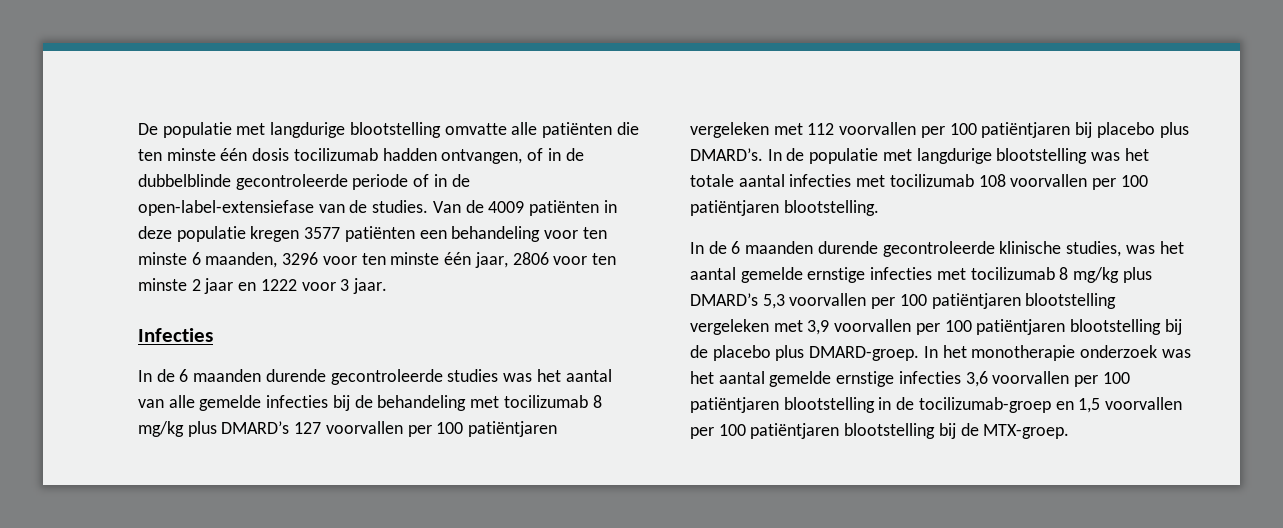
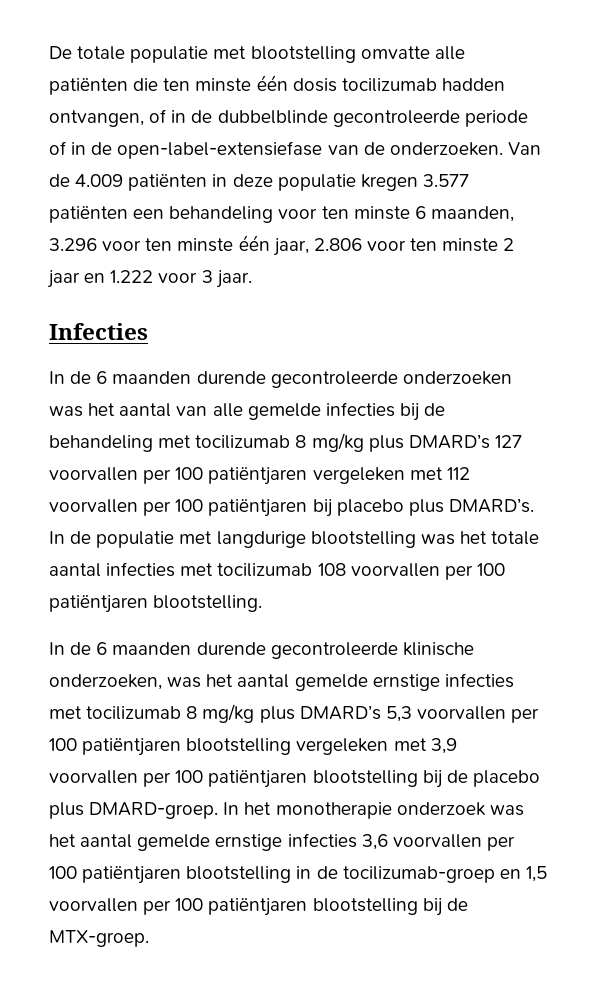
[162,122,346,138] populatie met langdurige -> [77,46,247,63] totale populatie met
[372,200,429,213] studies. -> [389,142,503,156] onderzoeken.
[488,201,525,213] 4009 -> [75,174,124,187] 4.009
[304,227,341,239] 3577 -> [422,174,469,187] 3.577
[282,252,319,265] 3296 -> [49,238,97,251] 3.296
[512,252,549,265] 2806 -> [313,238,362,251] 2.806
[260,279,297,291] 1222 -> [110,270,154,283] 1.222
[447,369,499,382] studies -> [402,371,512,385] onderzoeken
[1066,241,1122,257] studies, -> [49,674,162,690] onderzoeken,

